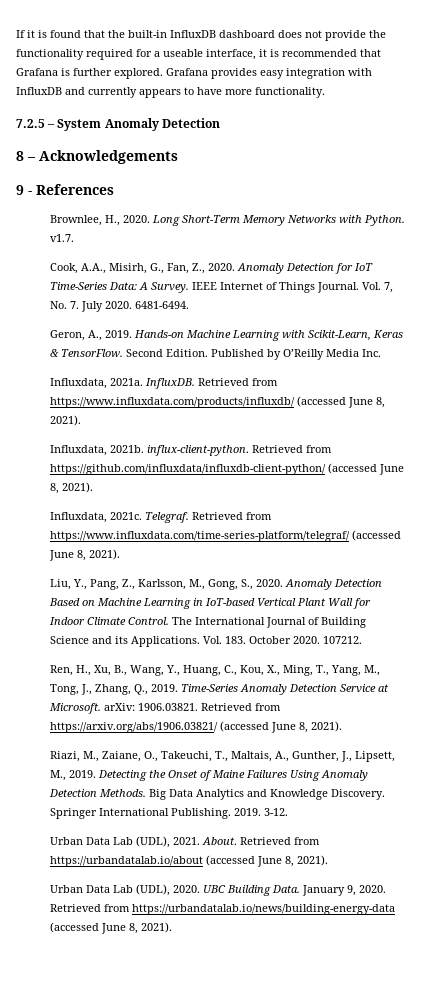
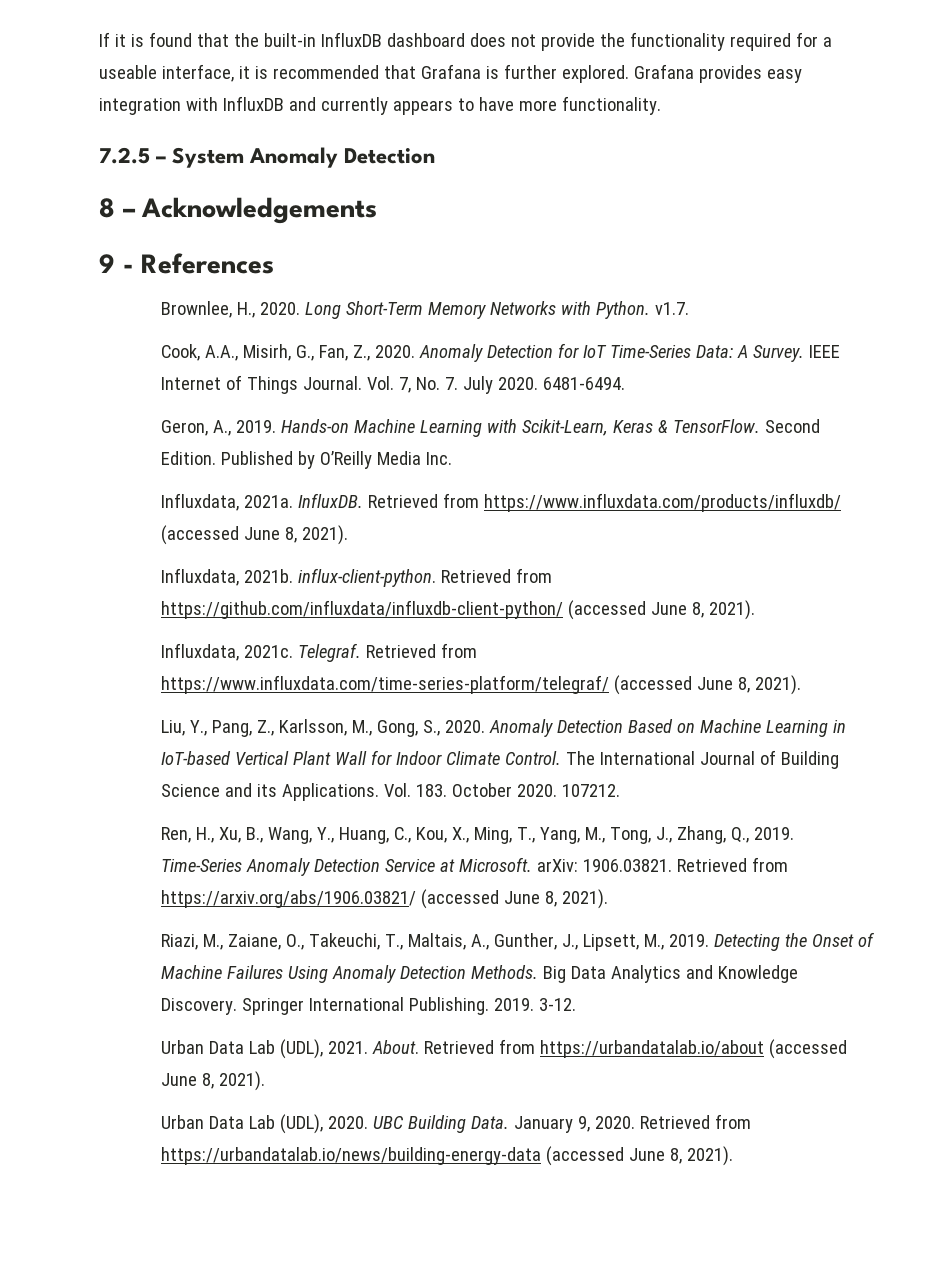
[211,770,245,778] Maine -> [161,965,223,979] Machine

